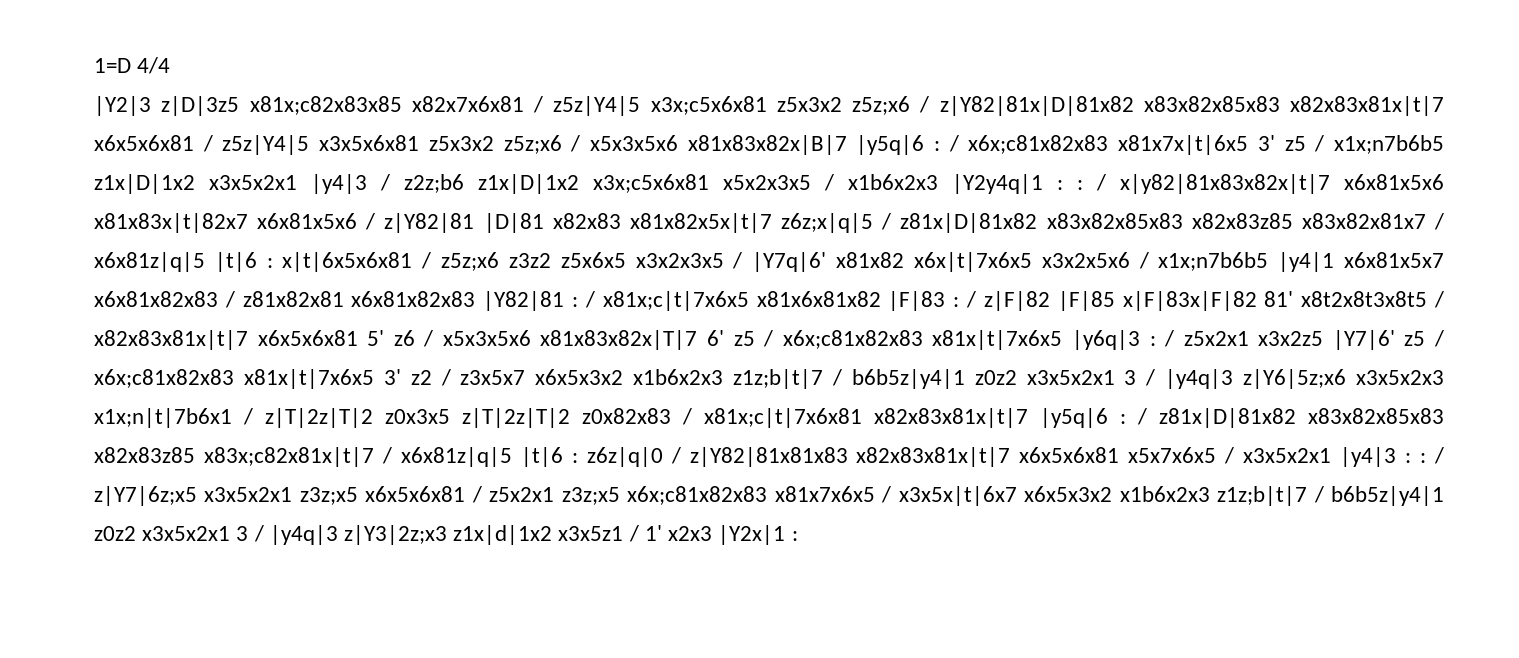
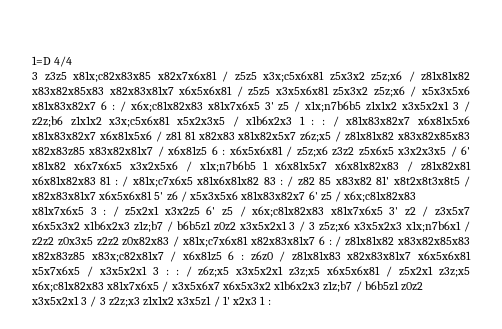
[94,96,240,116] |Y2|3 z|D|3z5 -> [32,72,67,81] 3 z3z5
[553,96,641,116] z5z|Y4|5 -> [234,72,257,81] z5z5
[939,96,1444,116] [94,135,310,155] z|Y82|81x|D|81x82 x83x82x85x83 x82x83x81x|t|7 x6x5x6x81 / z5z|Y4|5 -> [421,71,470,81] [31,86,271,97] z81x81x82 x83x82x85x83 x82x83x81x7 x6x5x6x81 / z5z5
[687,135,925,155] x81x83x82x|B|7 |y5q|6 -> [31,101,107,110] x81x83x82x7 6
[1118,135,1249,155] x81x7x|t|6x5 -> [206,101,260,110] x81x7x6x5
[94,174,367,194] z1x|D|1x2 x3x5x2x1 |y4|3 -> [366,101,460,111] z1x1x2 x3x5x2x1 3
[478,174,579,194] z1x|D|1x2 -> [70,116,102,126] z1x1x2
[952,174,1444,194] [94,213,1445,233] [94,252,413,272] |Y2y4q|1 : : / x|y82|81x83x82x|t|7 x6x81x5x6 x81x83x|t|82x7 x6x81x5x6 / z|Y82|81 |D|81 x82x83 x81x82x5x|t|7 z6z;x|q|5 / z81x|D|81x82 x83x82x85x83 x82x83z85 x83x82x81x7 / x6x81z|q|5 |t|6 : x|t|6x5x6x81 -> [299,116,470,127] [31,131,470,142] [31,146,283,157] 1 : : / x81x83x82x7 x6x81x5x6 x81x83x82x7 x6x81x5x6 / z81 81 x82x83 x81x82x5x7 z6z;x5 / z81x81x82 x83x82x85x83 x82x83z85 x83x82x81x7 / x6x81z5 6 : x6x5x6x81
[752,252,1032,272] |Y7q|6' x81x82 x6x|t|7x6x5 -> [460,146,470,155] [31,161,122,170] 6' x81x82 x6x7x6x5
[1278,252,1335,272] |y4|1 -> [263,161,269,170] 1
[483,291,1257,311] |Y82|81 : / x81x;c|t|7x6x5 x81x6x81x82 |F|83 : / z|F|82 |F|85 x|F|83x|F|82 -> [100,176,372,187] 81 : / x81x;c7x6x5 x81x6x81x82 83 : / z82 85 x83x82
[94,330,248,350] x82x83x81x|t|7 -> [31,191,96,200] x82x83x81x7
[540,330,1140,350] x81x83x82x|T|7 6' z5 / x6x;c81x82x83 x81x|t|7x6x5 |y6q|3 -> [240,191,417,202] [31,206,97,215] x81x83x82x7 6' z5 / x6x;c81x82x83 x81x7x6x5 3
[1332,330,1444,350] [94,369,374,389] |Y7|6' z5 / x6x;c81x82x83 x81x|t|7x6x5 -> [206,206,383,217] 6' z5 / x6x;c81x82x83 x81x7x6x5
[733,369,1444,389] [94,408,1444,428] [94,447,1011,467] z1z;b|t|7 / b6b5z|y4|1 z0z2 x3x5x2x1 3 / |y4q|3 z|Y6|5z;x6 x3x5x2x3 x1x;n|t|7b6x1 / z|T|2z|T|2 z0x3x5 z|T|2z|T|2 z0x82x83 / x81x;c|t|7x6x81 x82x83x81x|t|7 |y5q|6 : / z81x|D|81x82 x83x82x85x83 x82x83z85 x83x;c82x81x|t|7 / x6x81z|q|5 |t|6 : z6z|q|0 / z|Y82|81x81x83 x82x83x81x|t|7 -> [133,221,470,232] [32,236,470,247] [31,251,412,262] z1z;b7 / b6b5z1 z0z2 x3x5x2x1 3 / 3 z5z;x6 x3x5x2x3 x1x;n7b6x1 / z2z2 z0x3x5 z2z2 z0x82x83 / x81x;c7x6x81 x82x83x81x7 6 : / z81x81x82 x83x82x85x83 x82x83z85 x83x;c82x81x7 / x6x81z5 6 : z6z0 / z81x81x83 x82x83x81x7
[1340,447,1444,467] [94,486,197,506] |y4|3 : : / z|Y7|6z;x5 -> [152,266,230,277] 3 : : / z6z;x5
[898,486,1445,506] [94,525,553,545] x3x5x|t|6x7 x6x5x3x2 x1b6x2x3 z1z;b|t|7 / b6b5z|y4|1 z0z2 x3x5x2x1 3 / |y4q|3 z|Y3|2z;x3 z1x|d|1x2 -> [170,281,424,292] [31,296,175,307] x3x5x6x7 x6x5x3x2 x1b6x2x3 z1z;b7 / b6b5z1 z0z2 x3x5x2x1 3 / 3 z2z;x3 z1x1x2
[718,525,786,545] |Y2x|1 -> [260,296,266,305] 1

